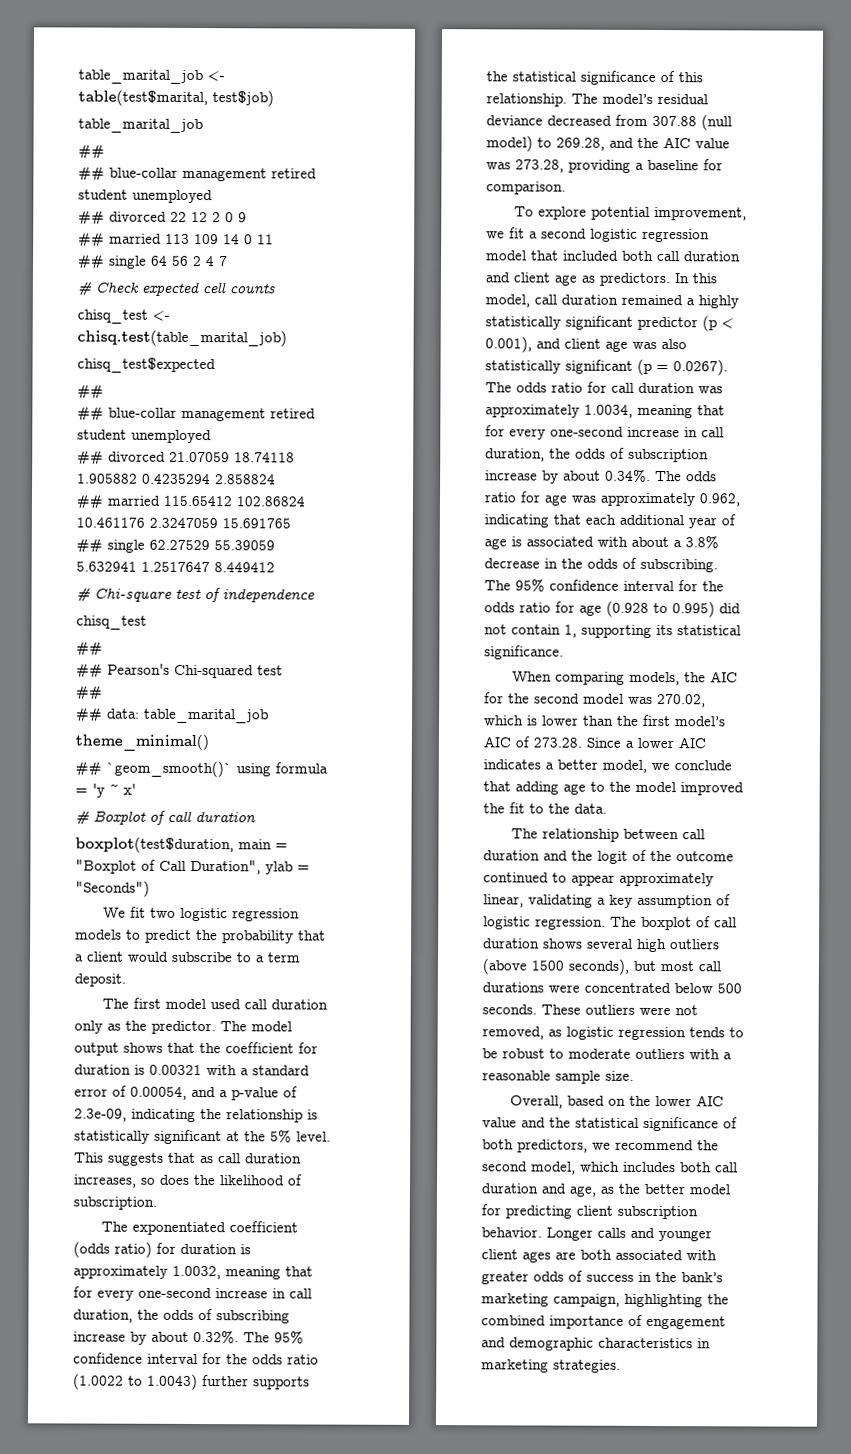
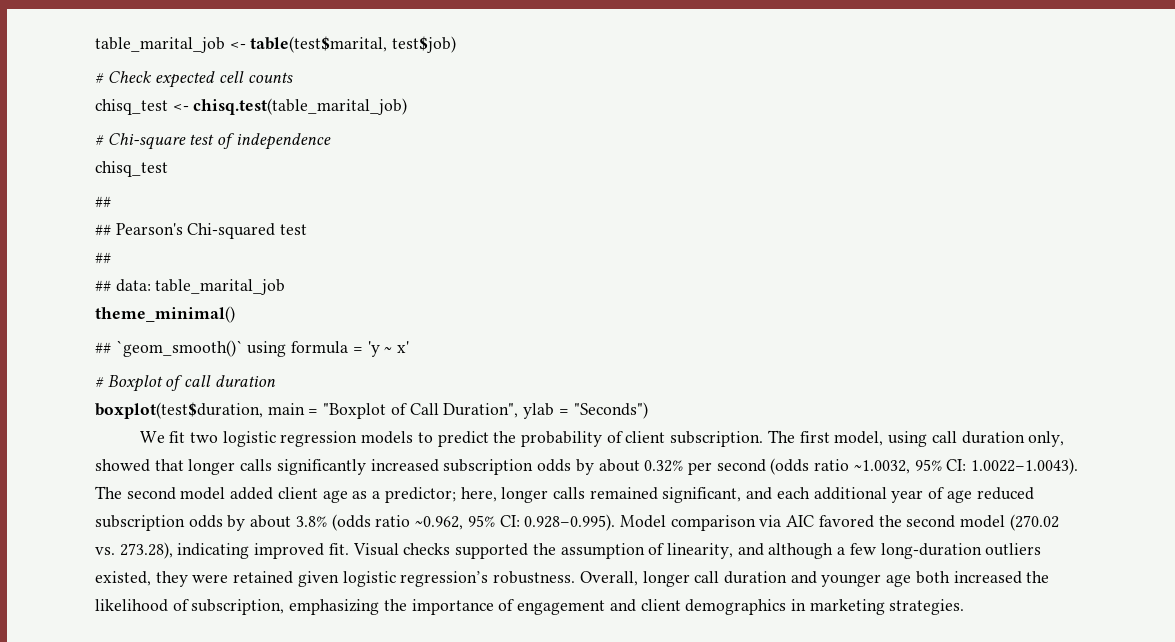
[78,118,203,134] [78,144,105,159] [78,166,317,182] [78,189,213,204] [78,210,247,225] [78,232,274,247] [77,254,228,269] // table_marital_job // ## // ## blue-collar management retired student unemployed // ## divorced 22 12 2 0 9 // ## married 113 109 14 0 11 // ## single 64 56 2 4 7 -> (457, 44) none
[77,357,216,374] [77,384,104,399] [77,406,316,422] [77,429,212,444] [77,450,295,465] [77,473,276,485] [76,494,306,509] [76,517,291,529] [76,538,275,553] [76,561,275,573] // chisq_test$expected // ## // ## blue-collar management retired student unemployed // ## divorced 21.07059 18.74118 1.905882 0.4235294 2.858824 // ## married 115.65412 102.86824 10.461176 2.3247059 15.691765 // ## single 62.27529 55.39059 5.632941 1.2517647 8.449412 -> (408, 106) none
[298,930,326,941] [74,951,301,963] [74,973,126,987] [102,997,329,1010] [74,1020,292,1035] [74,1042,318,1056] [74,1064,310,1076] [74,1085,298,1101] [74,1108,318,1123] [74,1129,331,1145] [74,1152,302,1166] [73,1174,303,1188] [73,1196,157,1210] [101,1221,299,1236] [73,1241,251,1258] [73,1265,313,1280] [73,1286,312,1301] [73,1309,290,1324] [73,1329,304,1345] [73,1352,319,1365] [73,1373,310,1391] [486,70,703,85] [486,93,708,107] [486,114,732,131] [486,135,730,152] [486,159,723,173] [486,181,566,195] [514,206,748,221] [486,227,710,243] [486,250,741,262] [485,272,717,287] [485,294,739,309] [485,315,734,332] [485,336,687,353] [485,358,728,376] [485,381,723,394] [485,404,725,419] [485,425,724,440] [485,447,709,463] [485,468,717,484] [484,491,741,507] [484,514,581,528] that a client would subscribe to a term deposit. // The first model used call duration only as the predictor. The model output shows that the coefficient for duration is 0.00321 with a standard error of 0.00054, and a p-value of 2.3e-09, indicating the relationship is statistically significant at the 5% level. This suggests that as call duration increases, so does the likelihood of subscription. // The exponentiated coefficient (odds ratio) for duration is approximately 1.0032, meaning that for every one-second increase in call duration, the odds of subscribing increase by about 0.32%. The 95% confidence interval for the odds ratio (1.0022 to 1.0043) further supports the statistical significance of this relationship. The model’s residual deviance decreased from 307.88 (null model) to 269.28, and the AIC value was 273.28, providing a baseline for comparison. // To explore potential improvement, we fit a second logistic regression model that included both call duration and client age as predictors. In this model, call duration remained a highly statistically significant predictor (p < 0.001), and client age was also statistically significant (p = 0.0267). The odds ratio for call duration was approximately 1.0034, meaning that for every one-second increase in call duration, the odds of subscription increase by about 0.34%. The odds ratio for age was approximately 0.962, indicating that -> [606,430,1065,447] [95,458,1079,475] [95,486,773,503] of client subscription. The first model, using call duration only, showed that longer calls significantly increased subscription odds by about 0.32% per second (odds ratio ~1.0032, 95% CI: 1.0022–1.0043). The second model added client age as a predictor; here, longer calls remained significant, and
[511,535,719,549] [484,557,718,573] [484,578,724,592] [484,600,741,618] [484,624,741,638] [484,645,564,660] [512,671,739,686] [484,692,706,708] [484,714,726,727] [483,736,706,749] [483,759,732,773] [483,781,744,796] [483,802,607,814] [511,828,706,842] [483,849,734,864] [483,872,714,887] [483,894,731,909] [483,916,737,931] [483,938,720,953] [482,958,721,975] [482,982,742,994] [482,1004,698,1016] [482,1026,744,1041] [482,1048,732,1060] [482,1070,634,1084] [510,1095,725,1109] [482,1116,738,1132] [482,1139,719,1153] [482,1161,738,1175] [481,1183,731,1197] [481,1204,698,1220] [481,1227,712,1242] [481,1249,717,1263] [481,1270,723,1285] [481,1293,729,1308] [481,1315,546,1326] is associated with about a 3.8% decrease in the odds of subscribing. The 95% confidence interval for the odds ratio for age (0.928 to 0.995) did not contain 1, supporting its statistical significance. // When comparing models, the AIC for the second model was 270.02, which is lower than the first model’s AIC of 273.28. Since a lower AIC indicates a better model, we conclude that adding age to the model improved the fit to the data. // The relationship between call duration and the logit of the outcome continued to appear approximately linear, validating a key assumption of logistic regression. The boxplot of call duration shows several high outliers (above 1500 seconds), but most call durations were concentrated below 500 seconds. These outliers were not removed, as logistic regression tends to be robust to moderate outliers with a reasonable sample size. // Overall, based on the lower AIC value and the statistical significance of both predictors, we recommend the second model, which includes both call duration and age, as the better model for predicting client subscription behavior. Longer calls and younger client ages are both associated with greater odds of success in the bank’s marketing campaign, highlighting the combined -> [976,487,1034,500] [95,514,1059,531] [95,542,1042,559] [95,571,1050,587] [95,599,407,615] reduced subscription odds by about 3.8% (odds ratio ~0.962, 95% CI: 0.928–0.995). Model comparison via AIC favored the second model (270.02 vs. 273.28), indicating improved fit. Visual checks supported the assumption of linearity, and although a few long-duration outliers existed, they were retained given logistic regression’s robustness. Overall, longer call duration and younger age both increased the likelihood of subscription, emphasizing the
[509,1337,693,1351] demographic characteristics -> [640,599,787,615] client demographics

